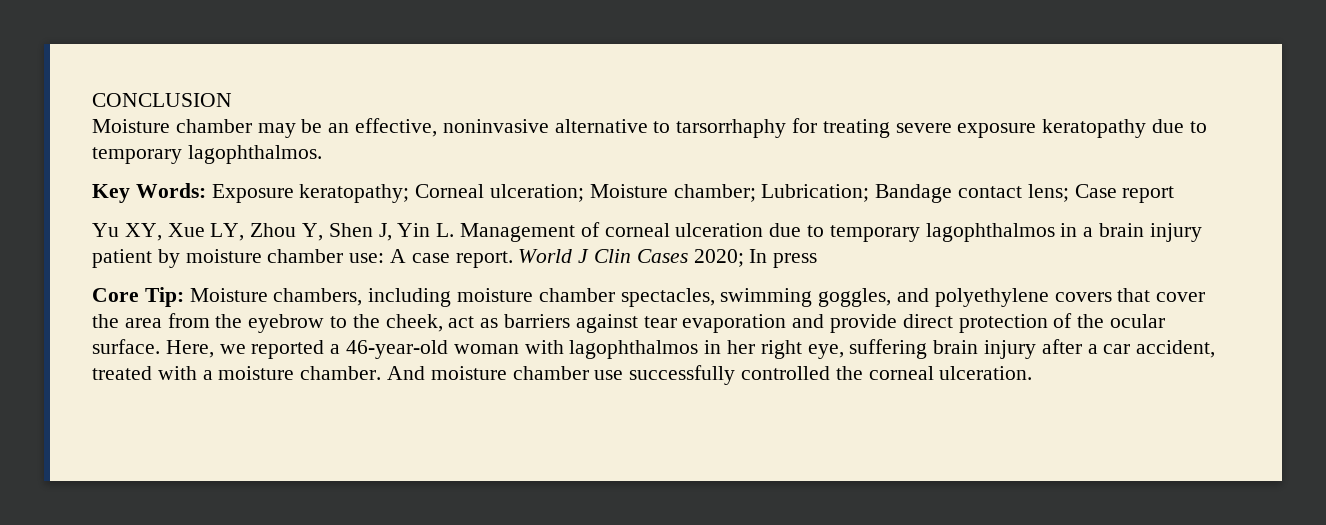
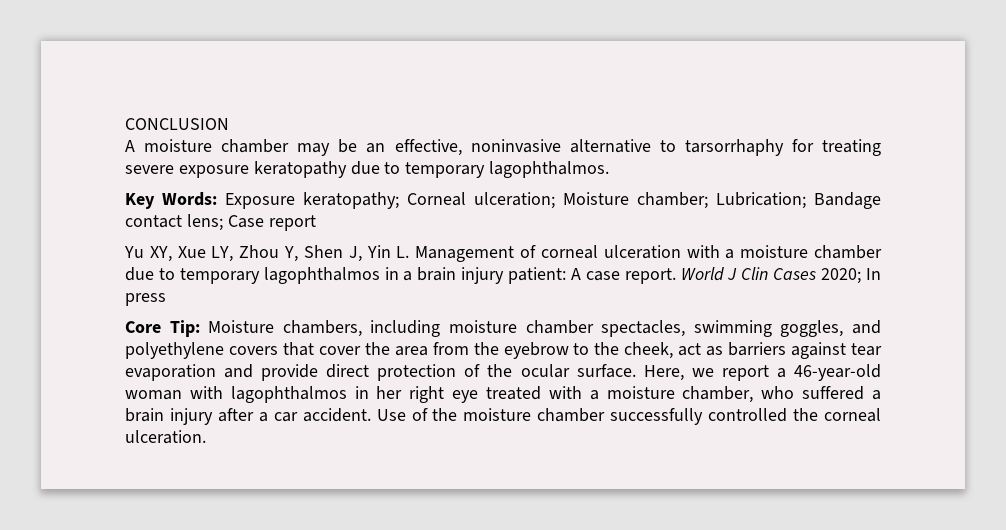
[92,119,170,133] Moisture -> [125,139,213,152] A moisture
(764, 230) none -> [686,245,883,259] with a moisture chamber
[92,249,385,268] patient by moisture chamber use: -> [508,267,567,284] patient:
[251,340,325,359] reported -> [721,365,769,381] report
[807,339,928,359] eye, suffering -> [452,386,881,403] eye treated with a moisture chamber, who suffered a
[1136,340,1216,358] [92,366,624,380] accident, treated with a moisture chamber. And moisture chamber use -> [302,408,606,422] accident. Use of the moisture chamber

